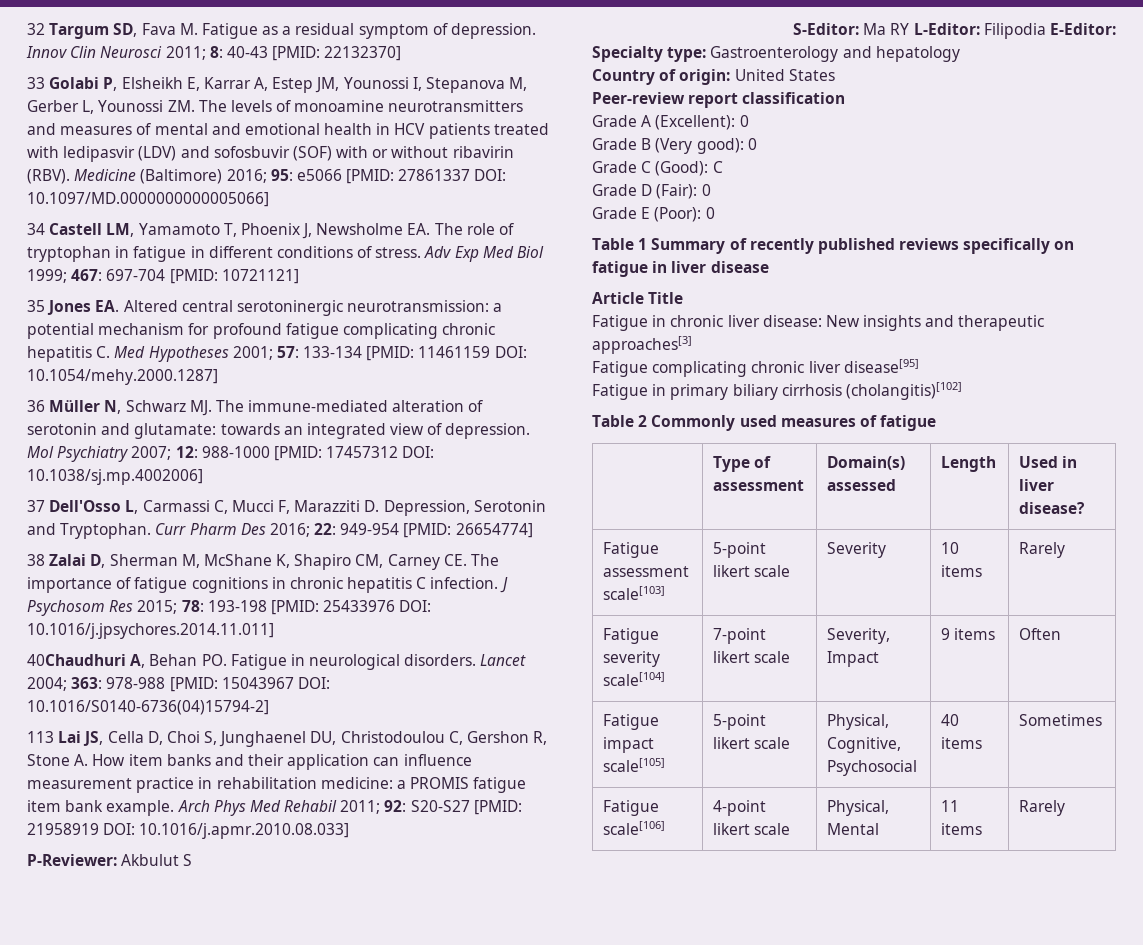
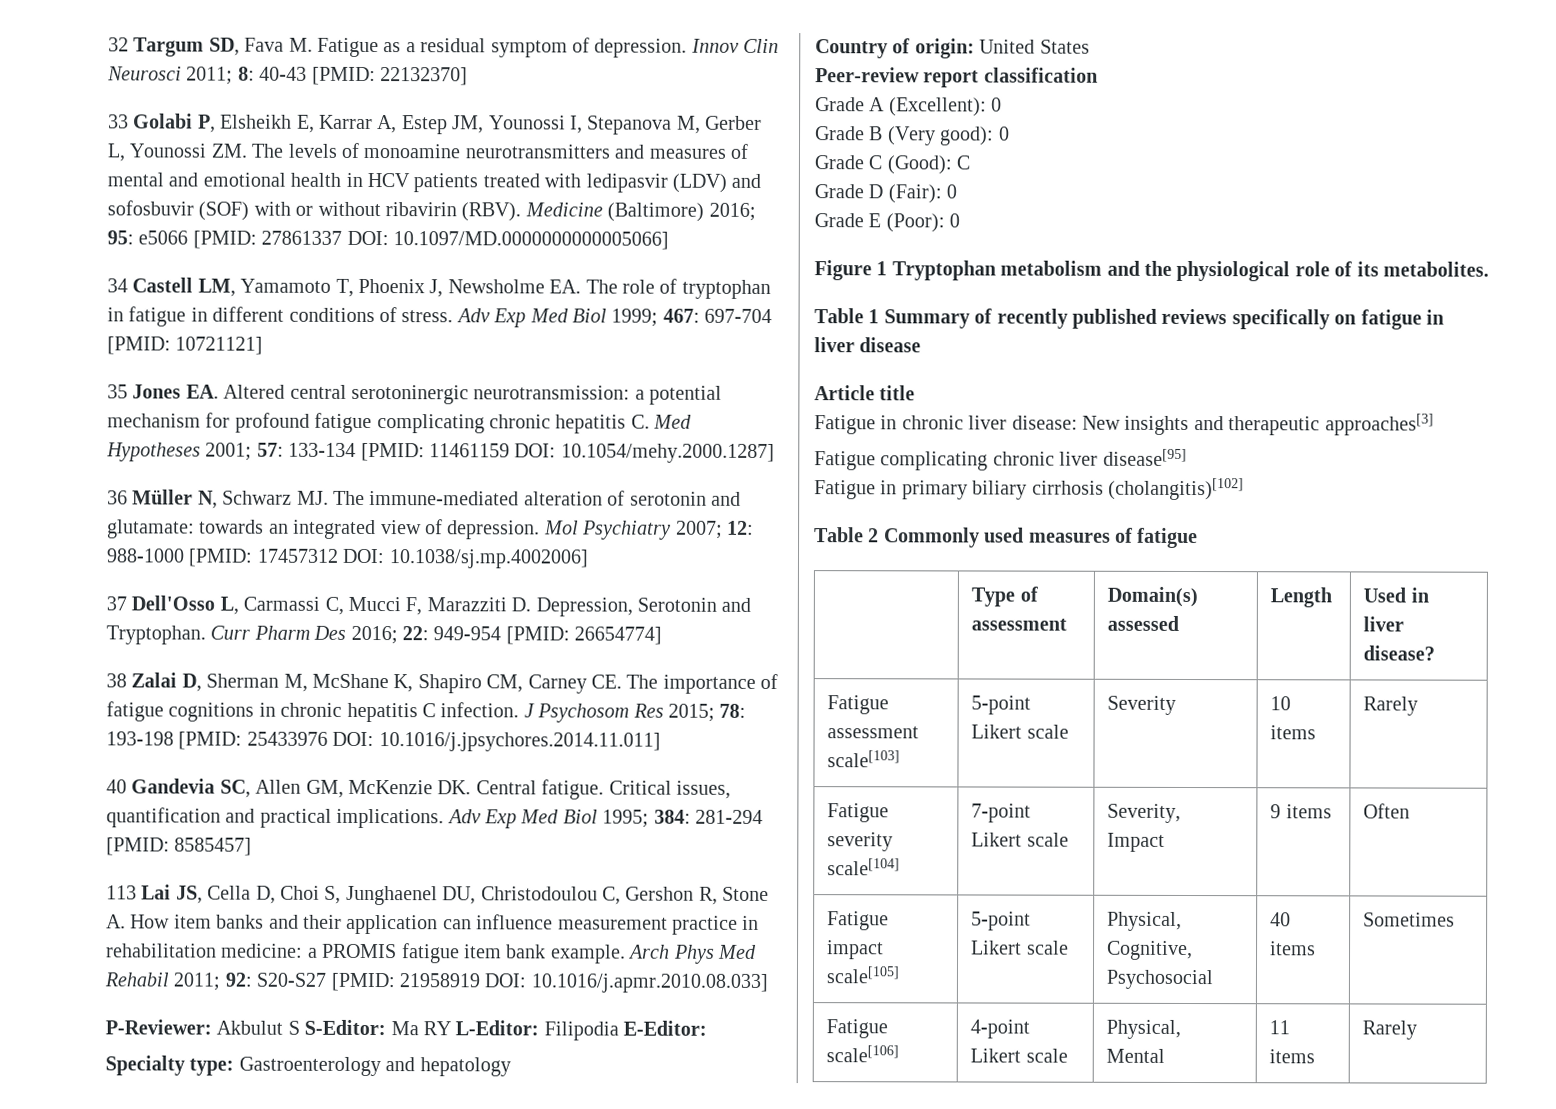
[27,654,527,670] [27,677,330,692] [27,700,269,715] 40Chaudhuri A, Behan PO. Fatigue in neurological disorders. Lancet 2004; 363: 978-988 [PMID: 15043967 DOI: 10.1016/S0140-6736(04)15794-2] -> [106,778,731,800] [106,807,763,829] [106,837,253,856] 40 Gandevia SC, Allen GM, McKenzie DK. Central fatigue. Critical issues, quantification and practical implications. Adv Exp Med Biol 1995; 384: 281-294 [PMID: 8585457]
(193, 860) // -> (300, 1027) none
(715, 213) none -> [814,260,1489,282] // Figure 1 Tryptophan metabolism and the physiological role of its metabolites.
[648,292,684,304] Title -> [879,385,916,401] title
[712,565,750,577] likert -> [971,724,1023,739] Likert
[712,651,750,663] likert -> [971,832,1023,847] Likert
[712,737,750,749] likert -> [971,940,1023,955] Likert
[712,823,750,835] likert -> [970,1048,1022,1063] Likert

